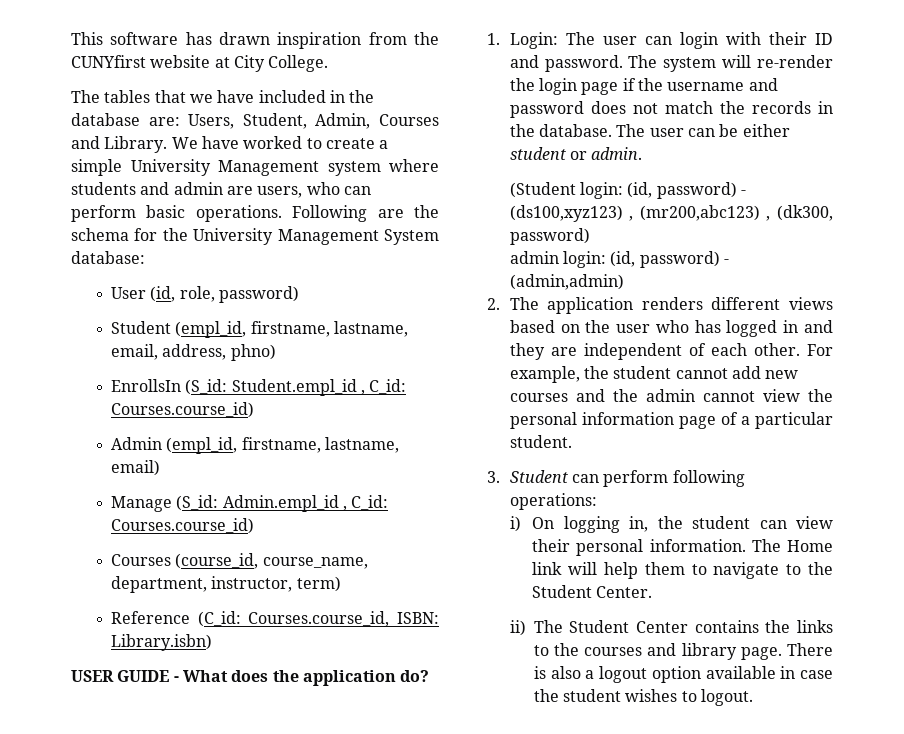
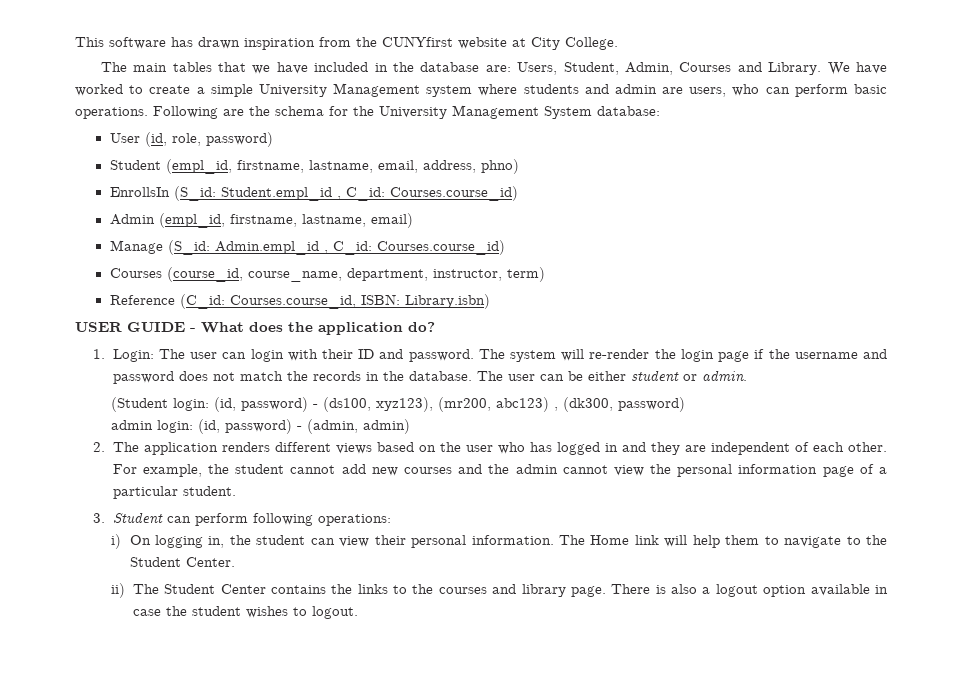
(100, 96) none -> [133,63,168,72] main
[509,205,760,222] (ds100,xyz123) , (mr200,abc123) -> [323,397,550,412] (ds100, xyz123), (mr200, abc123)
[509,274,624,290] (admin,admin) -> [307,419,411,434] (admin, admin)

